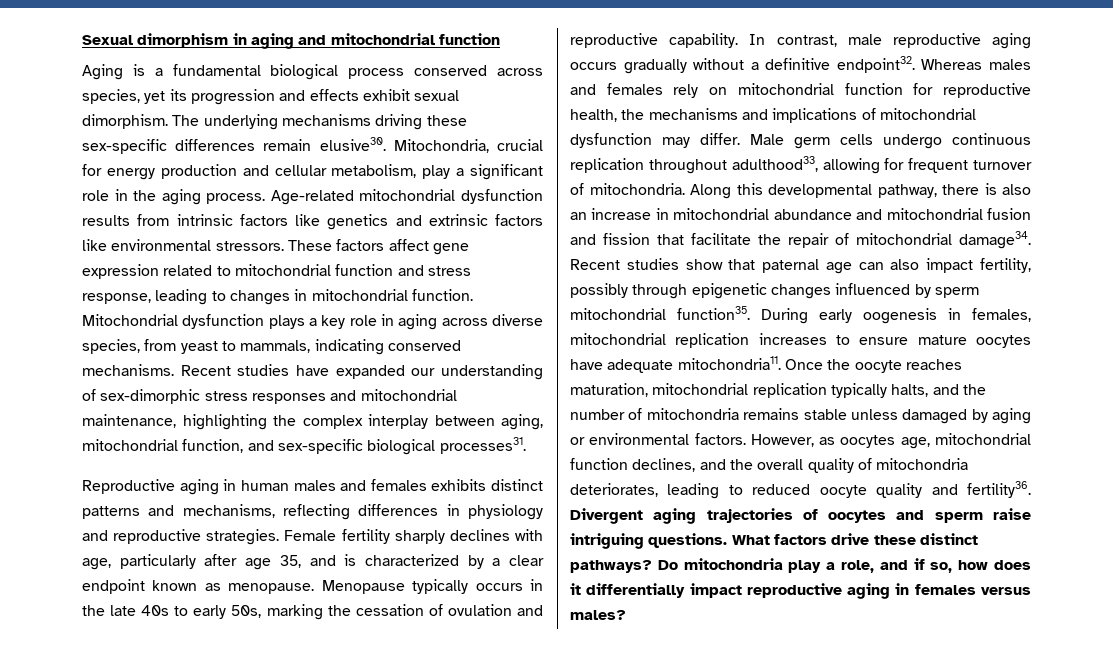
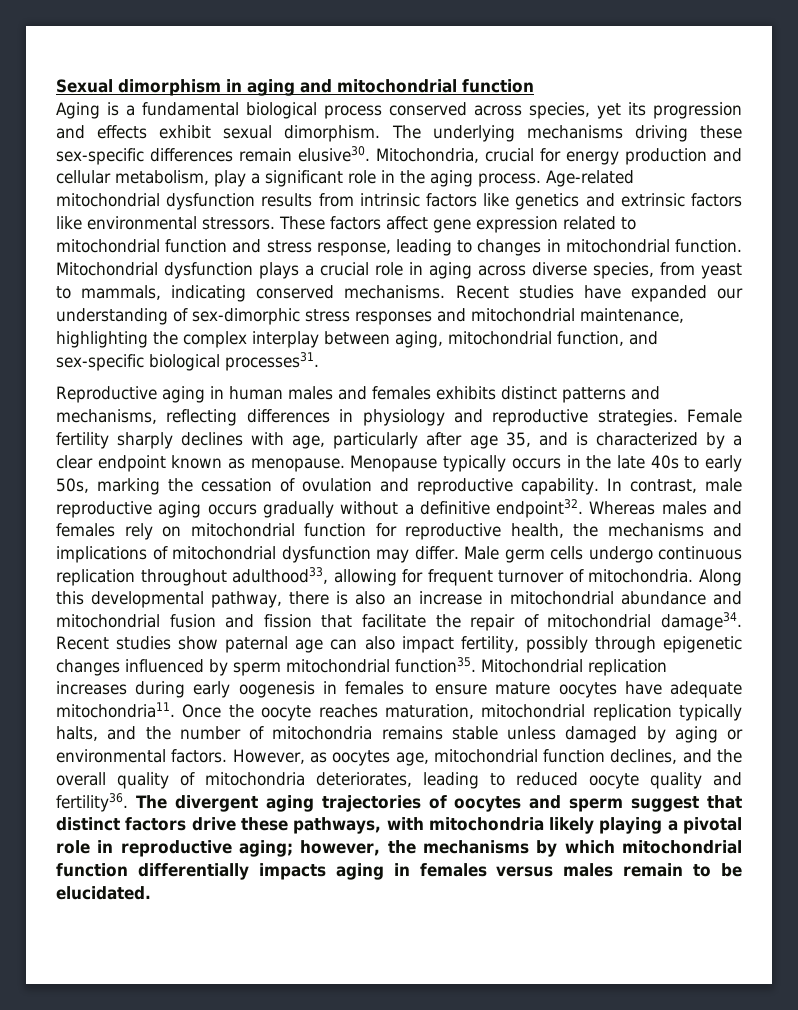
[321,315,346,329] key -> [320,262,369,276] crucial
[728,259,756,270] that -> (219, 643) none
[761,308,1031,324] [570,333,827,348] During early oogenesis in females, mitochondrial replication increases -> [481,659,667,676] [56,681,404,698] Mitochondrial replication increases during early oogenesis in females
[570,508,643,524] Divergent -> [135,795,258,812] The divergent
[993,508,1031,520] [570,533,978,549] [570,558,1031,573] [570,583,1031,599] [570,610,626,620] raise intriguing questions. What factors drive these distinct pathways? Do mitochondria play a role, and if so, how does it differentially impact reproductive aging in females versus males? -> [631,795,742,812] [56,817,742,834] [56,840,742,857] [56,863,742,880] [56,886,151,900] suggest that distinct factors drive these pathways, with mitochondria likely playing a pivotal role in reproductive aging; however, the mechanisms by which mitochondrial function differentially impacts aging in females versus males remain to be elucidated.

